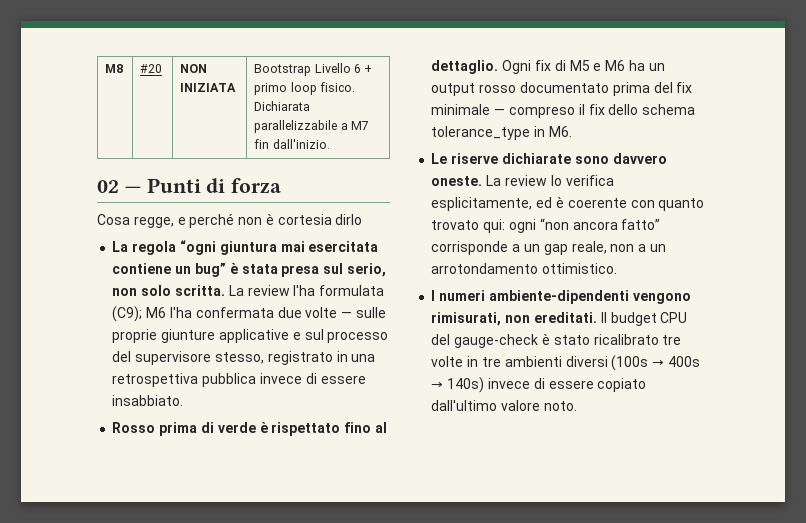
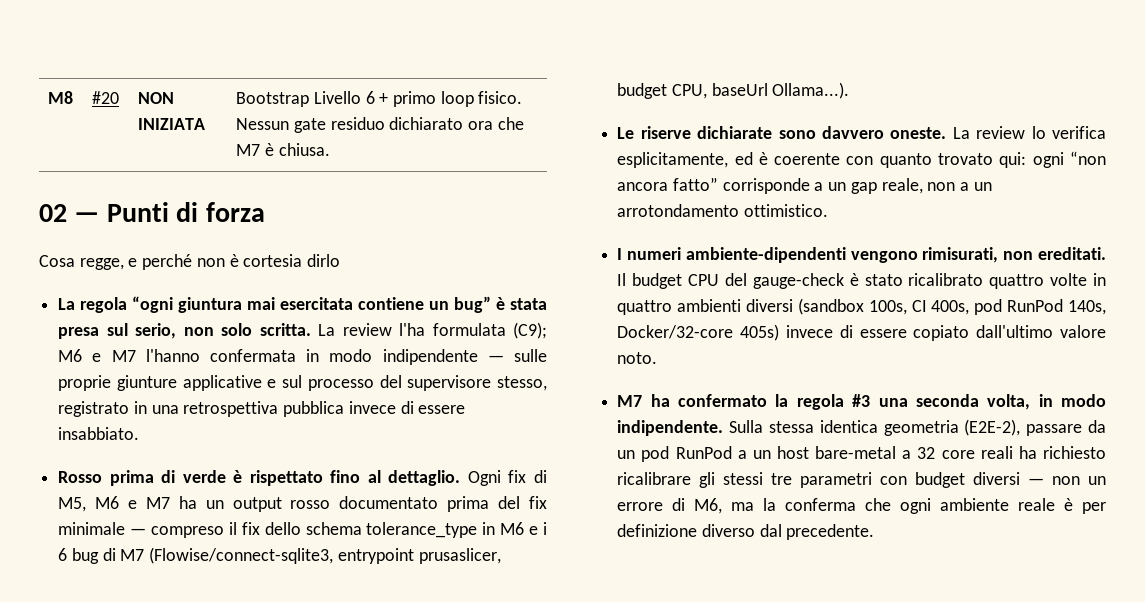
[254,101,311,111] [254,120,370,133] [254,139,330,149] Dichiarata parallelizzabile a M7 fin dall'inizio. -> [236,117,524,133] [236,143,330,156] Nessun gate residuo dichiarato ora che M7 è chiusa.
[169,307,338,318] l'ha confermata due volte -> [92,349,478,365] e M7 l'hanno confermata in modo indipendente
[569,60,626,71] M5 e M6 -> [58,496,170,512] M5, M6 e M7
[548,126,572,137] M6. -> [500,522,547,535] [58,547,501,564] [617,82,850,99] M6 e i 6 bug di M7 (Flowise/connect-sqlite3, entrypoint prusaslicer, budget CPU, baseUrl Ollama...).
[662,335,682,345] tre -> [989,274,1045,289] quattro
[481,357,501,367] tre -> [617,300,673,315] quattro
[611,355,700,371] [431,377,485,393] (100s → 400s → 140s) -> [797,298,1106,315] [617,324,780,341] (sandbox 100s, CI 400s, pod RunPod 140s, Docker/32-core 405s)
(577, 406) none -> [617,394,1106,410] [617,419,1106,436] [617,446,1106,462] [617,472,1106,488] [617,498,1106,514] [617,524,875,540] // M7 ha confermato la regola #3 una seconda volta, in modo indipendente. Sulla stessa identica geometria (E2E-2), passare da un pod RunPod a un host bare-metal a 32 core reali ha richiesto ricalibrare gli stessi tre parametri con budget diversi — non un errore di M6, ma la conferma che ogni ambiente reale è per definizione diverso dal precedente.

